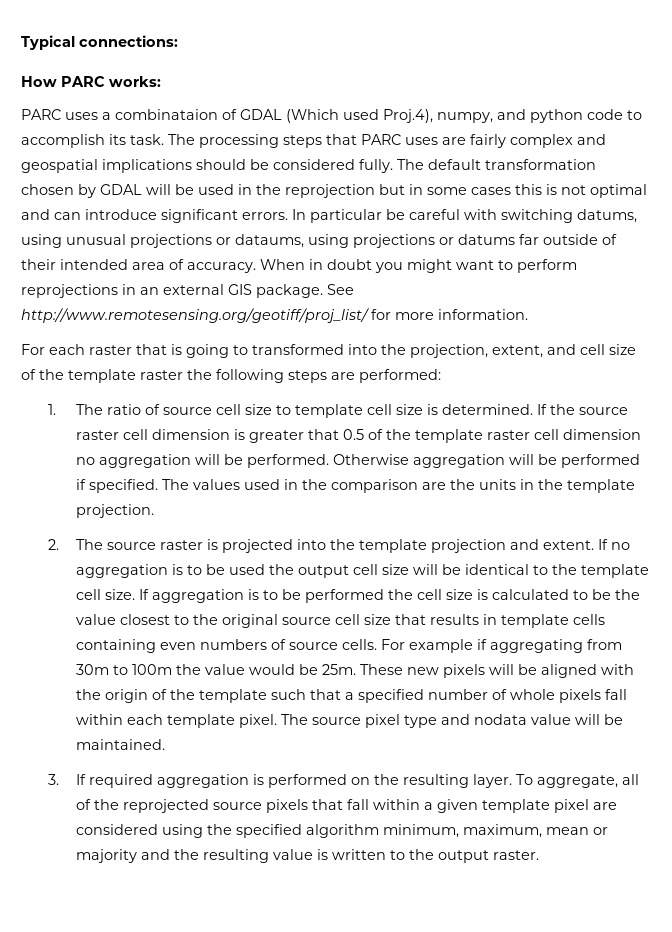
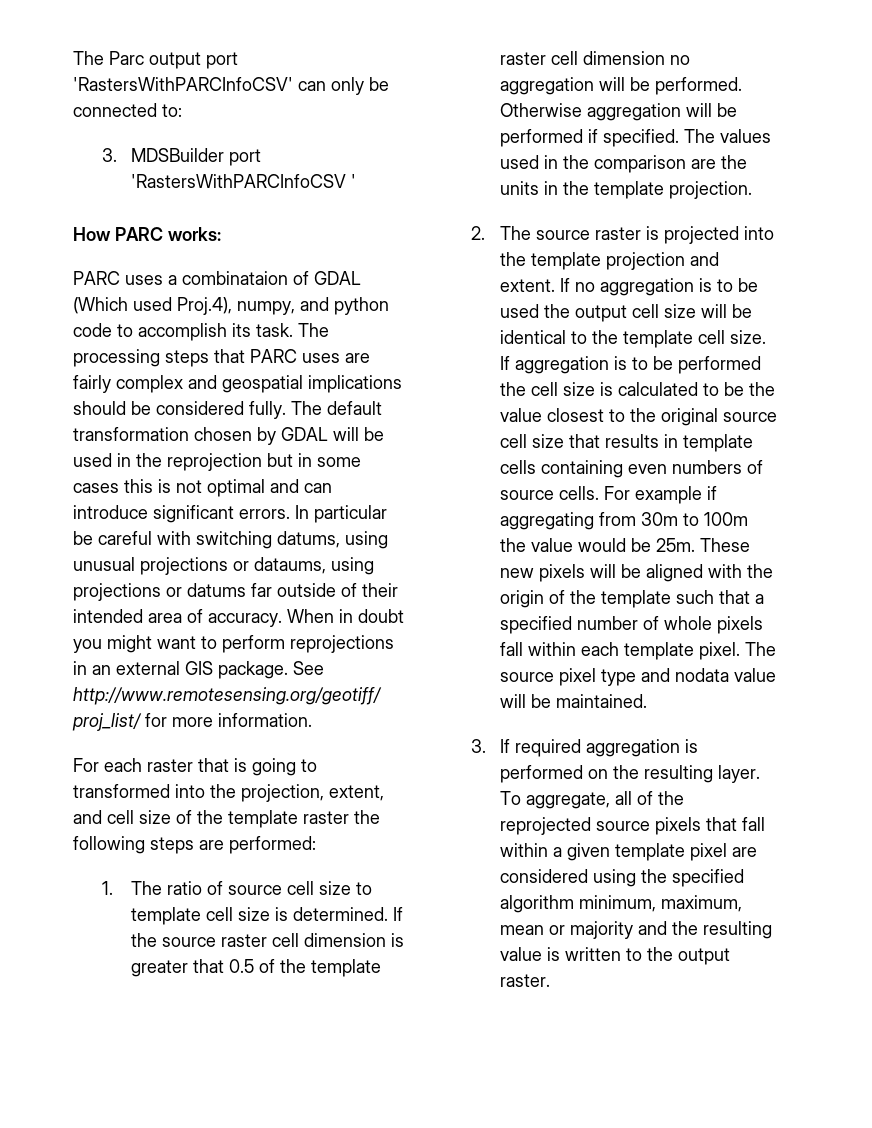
[21,35,178,50] Typical connections: -> [73,51,238,69] [73,77,389,95] [73,103,182,117] [101,148,261,166] [130,174,356,188] The Parc output port 'RastersWithPARCInfoCSV' can only be connected to: // 3. MDSBuilder port 'RastersWithPARCInfoCSV '

